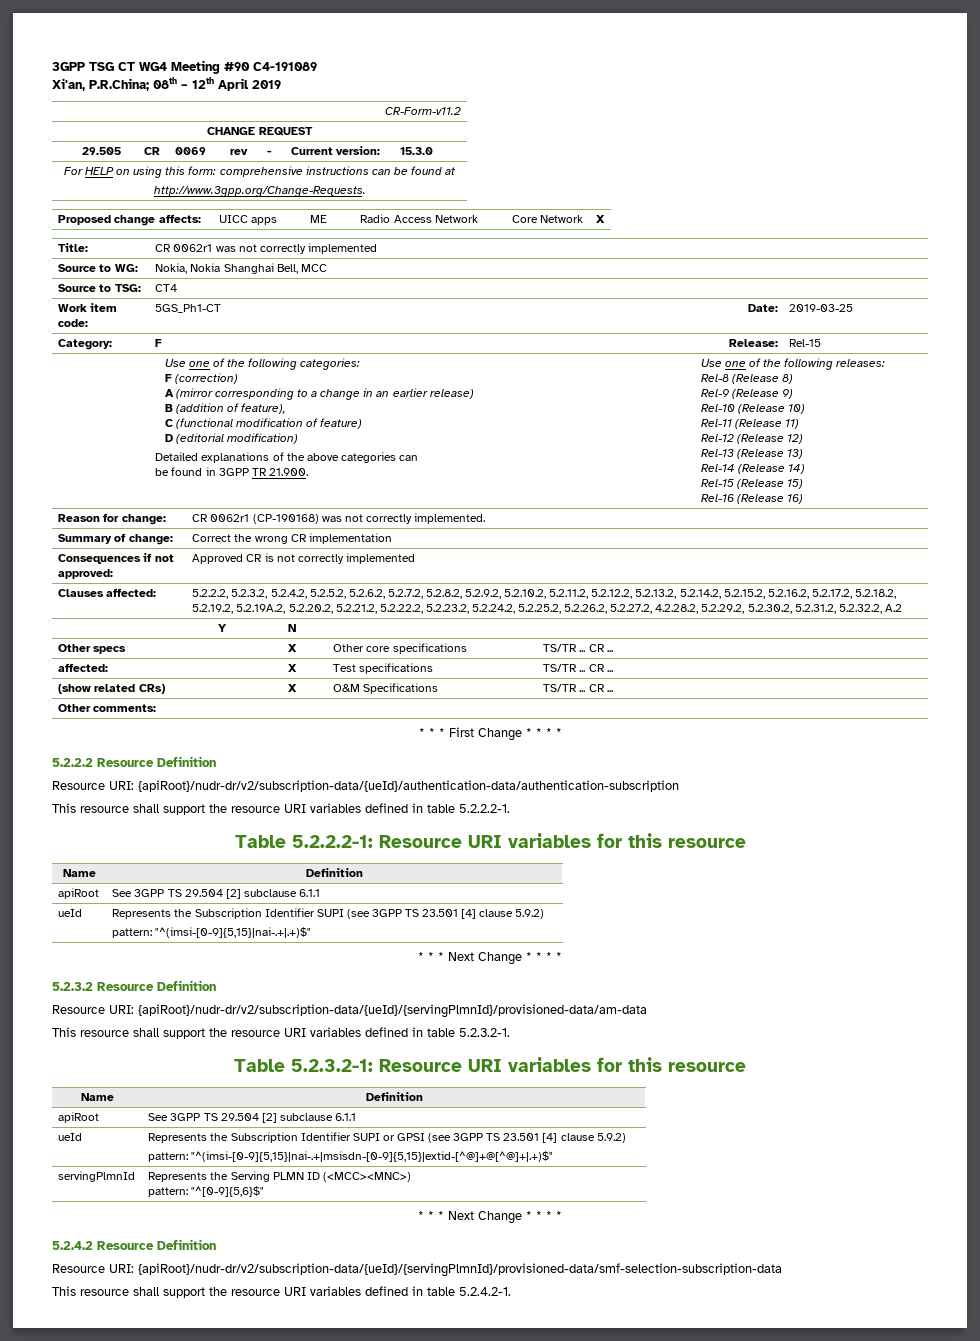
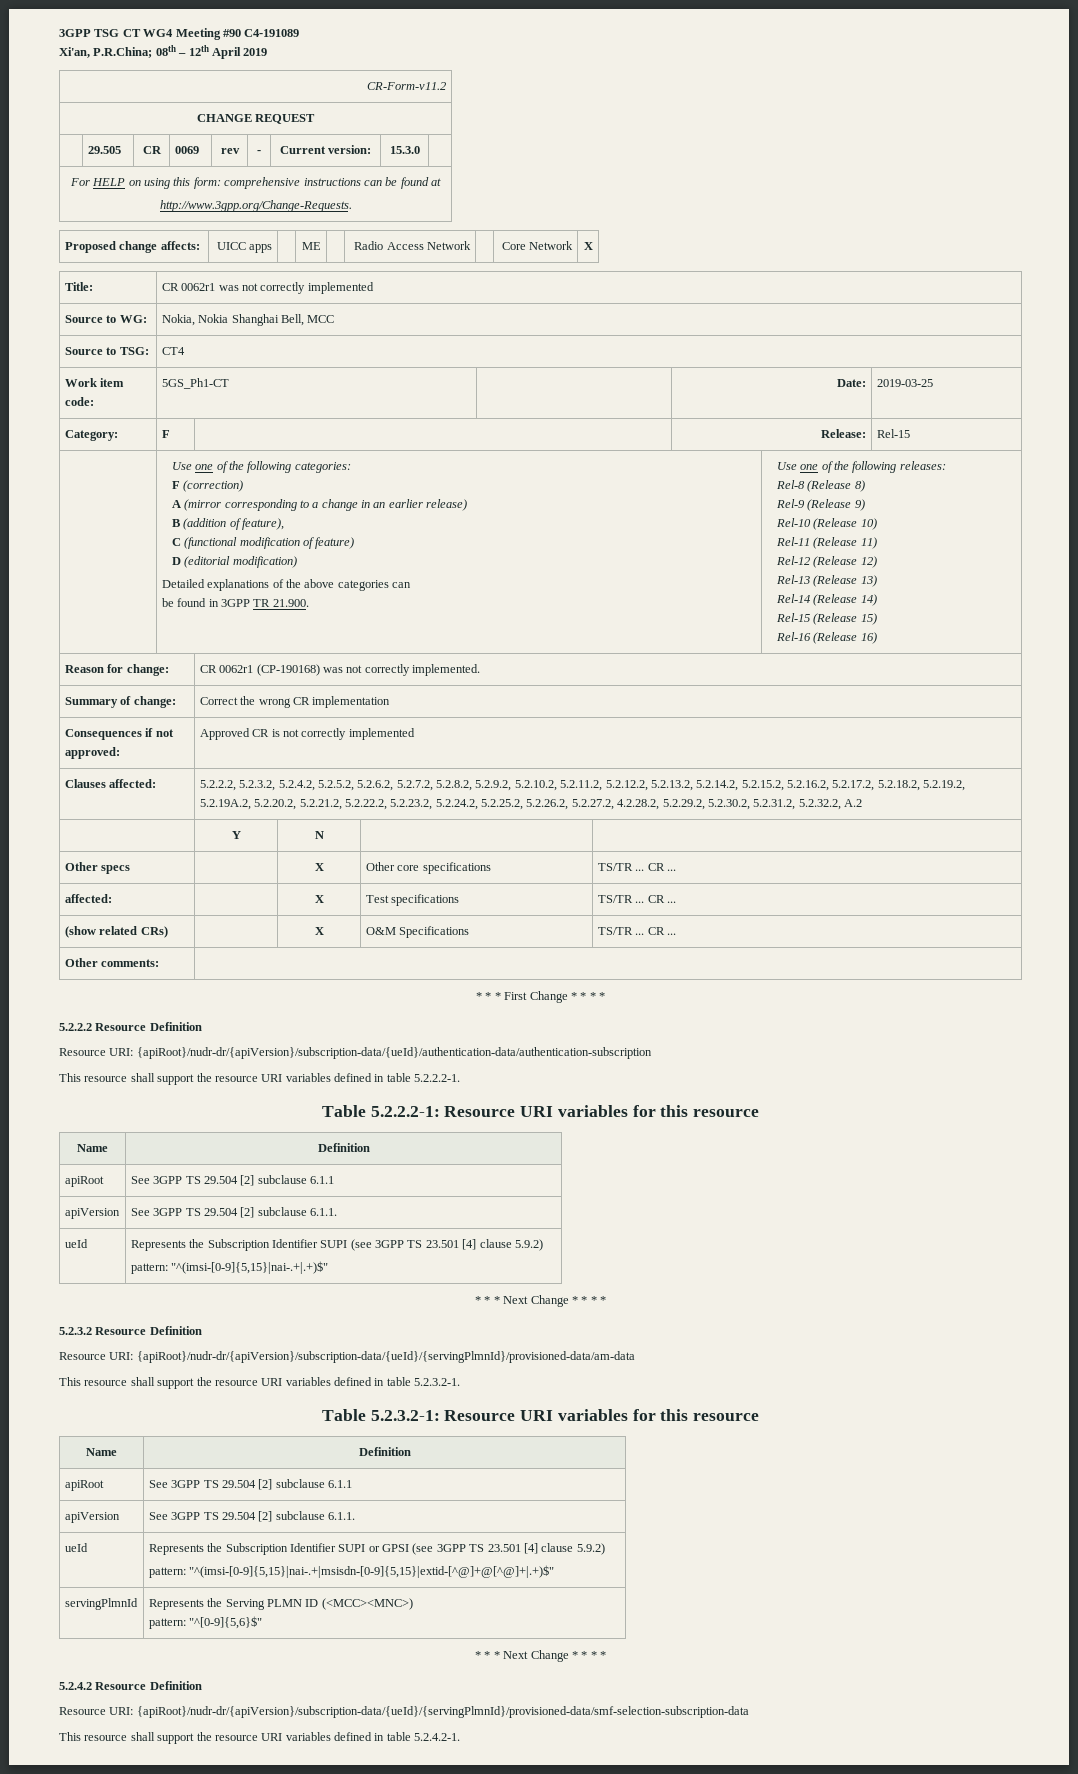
[138,780,679,792] {apiRoot}/nudr-dr/v2/subscription-data/{ueId}/authentication-data/authentication-subscription -> [136,1047,652,1059] {apiRoot}/nudr-dr/{apiVersion}/subscription-data/{ueId}/authentication-data/authentication-subscription
(320, 893) none -> [64,1208,120,1219] [130,1207,338,1218] // apiVersion | See 3GPP TS 29.504 [2] subclause 6.1.1.
[138,1004,647,1018] {apiRoot}/nudr-dr/v2/subscription-data/{ueId}/{servingPlmnId}/provisioned-data/am-data -> [136,1351,635,1363] {apiRoot}/nudr-dr/{apiVersion}/subscription-data/{ueId}/{servingPlmnId}/provisioned-data/am-data
(356, 1117) none -> [64,1512,120,1523] [148,1511,356,1522] // apiVersion | See 3GPP TS 29.504 [2] subclause 6.1.1.
[138,1263,782,1277] {apiRoot}/nudr-dr/v2/subscription-data/{ueId}/{servingPlmnId}/provisioned-data/smf-selection-subscription-data -> [136,1706,749,1718] {apiRoot}/nudr-dr/{apiVersion}/subscription-data/{ueId}/{servingPlmnId}/provisioned-data/smf-selection-subscription-data

